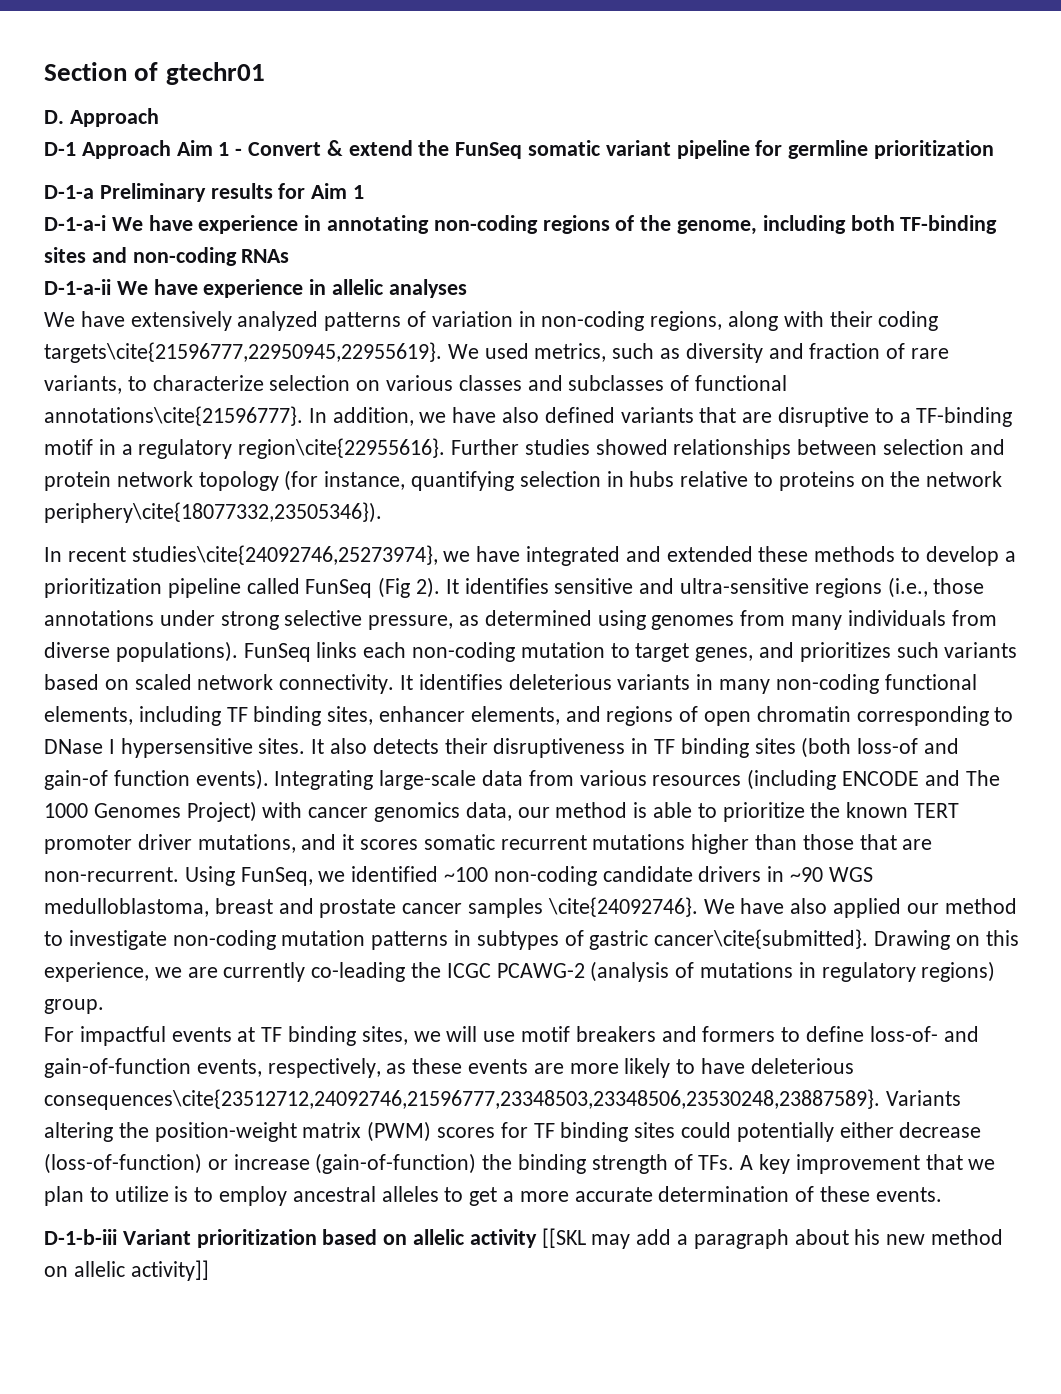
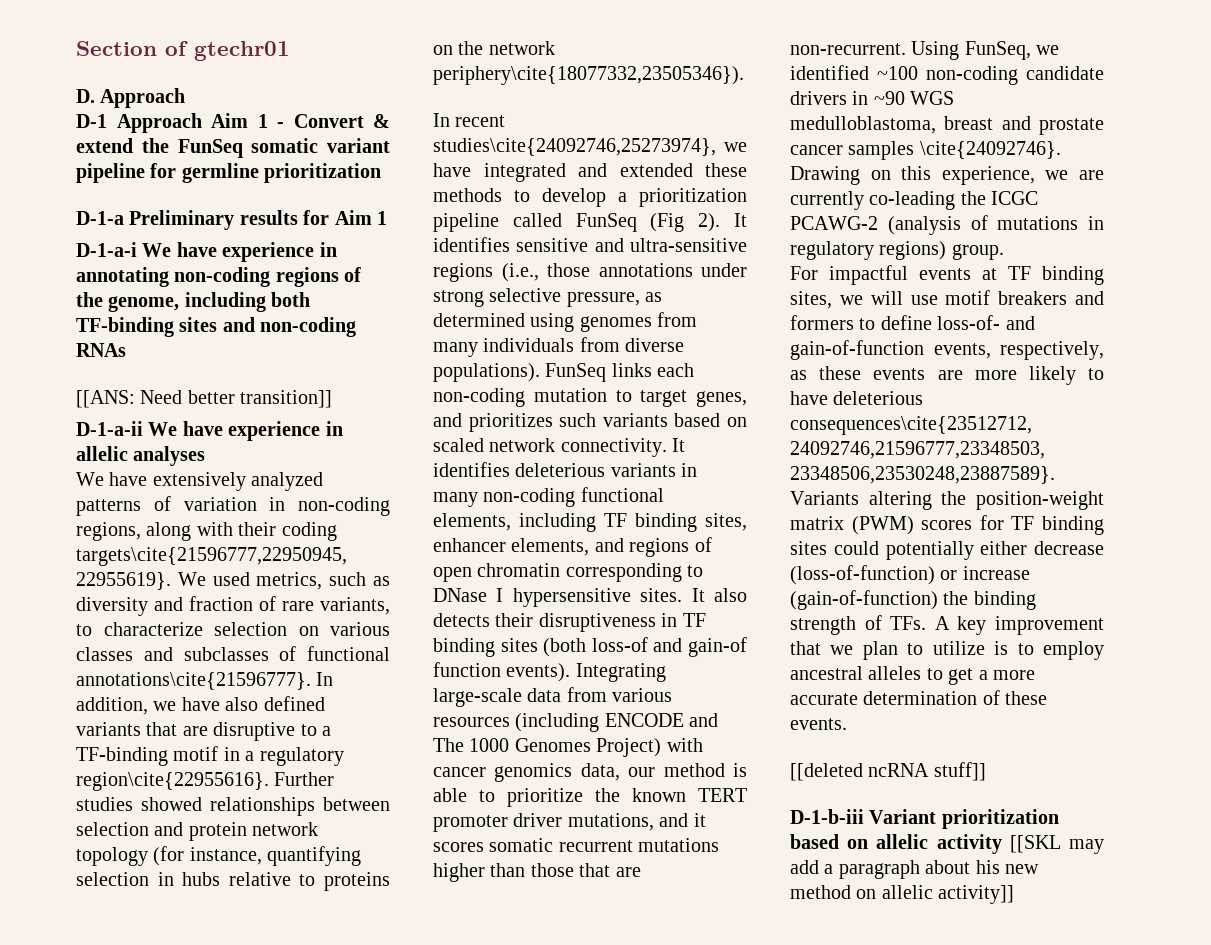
(290, 256) none -> [76,390,333,408] // [[ANS: Need better transition]]
[703,898,1017,918] [44,929,869,950] We have also applied our method to investigate non-coding mutation patterns in subtypes of gastric cancer\cite{submitted}. -> (1061, 150) none
(942, 1194) none -> [790,762,986,781] // [[deleted ncRNA stuff]]

